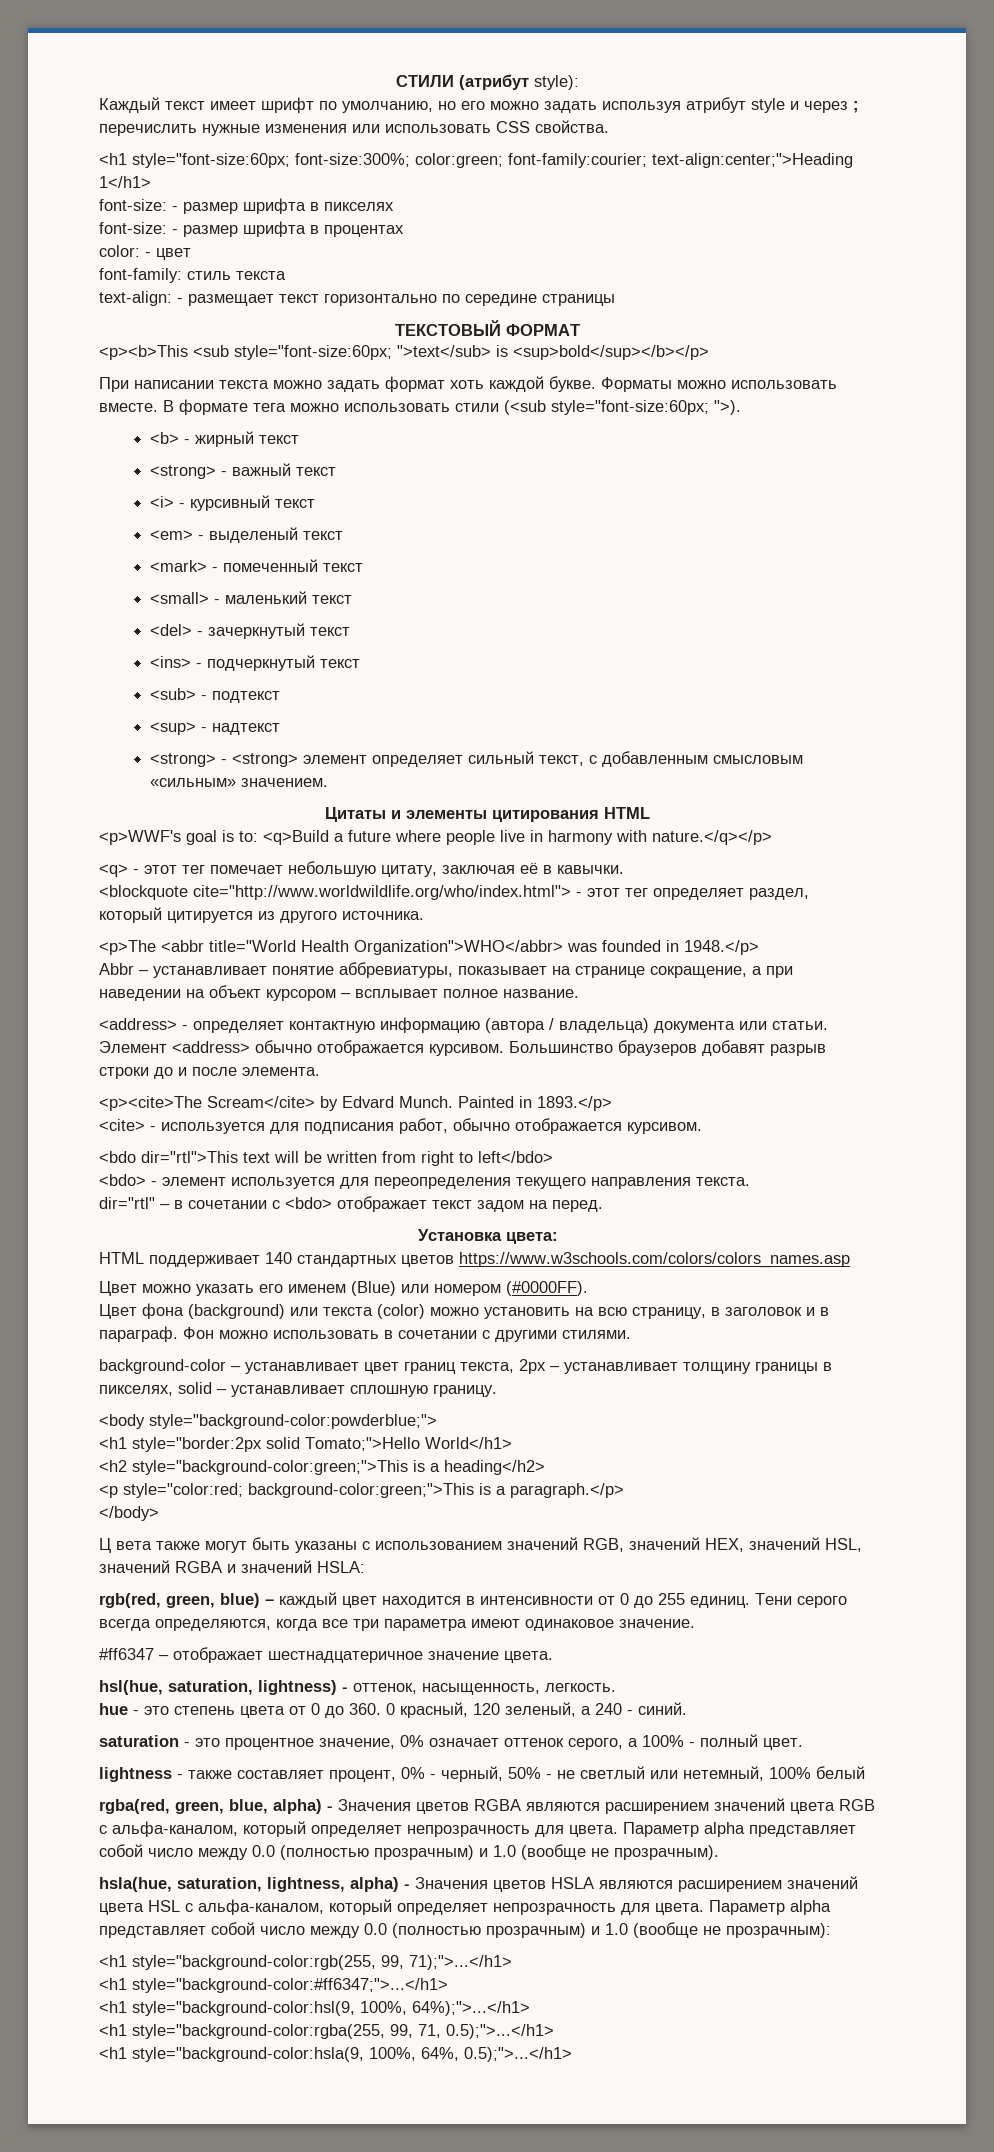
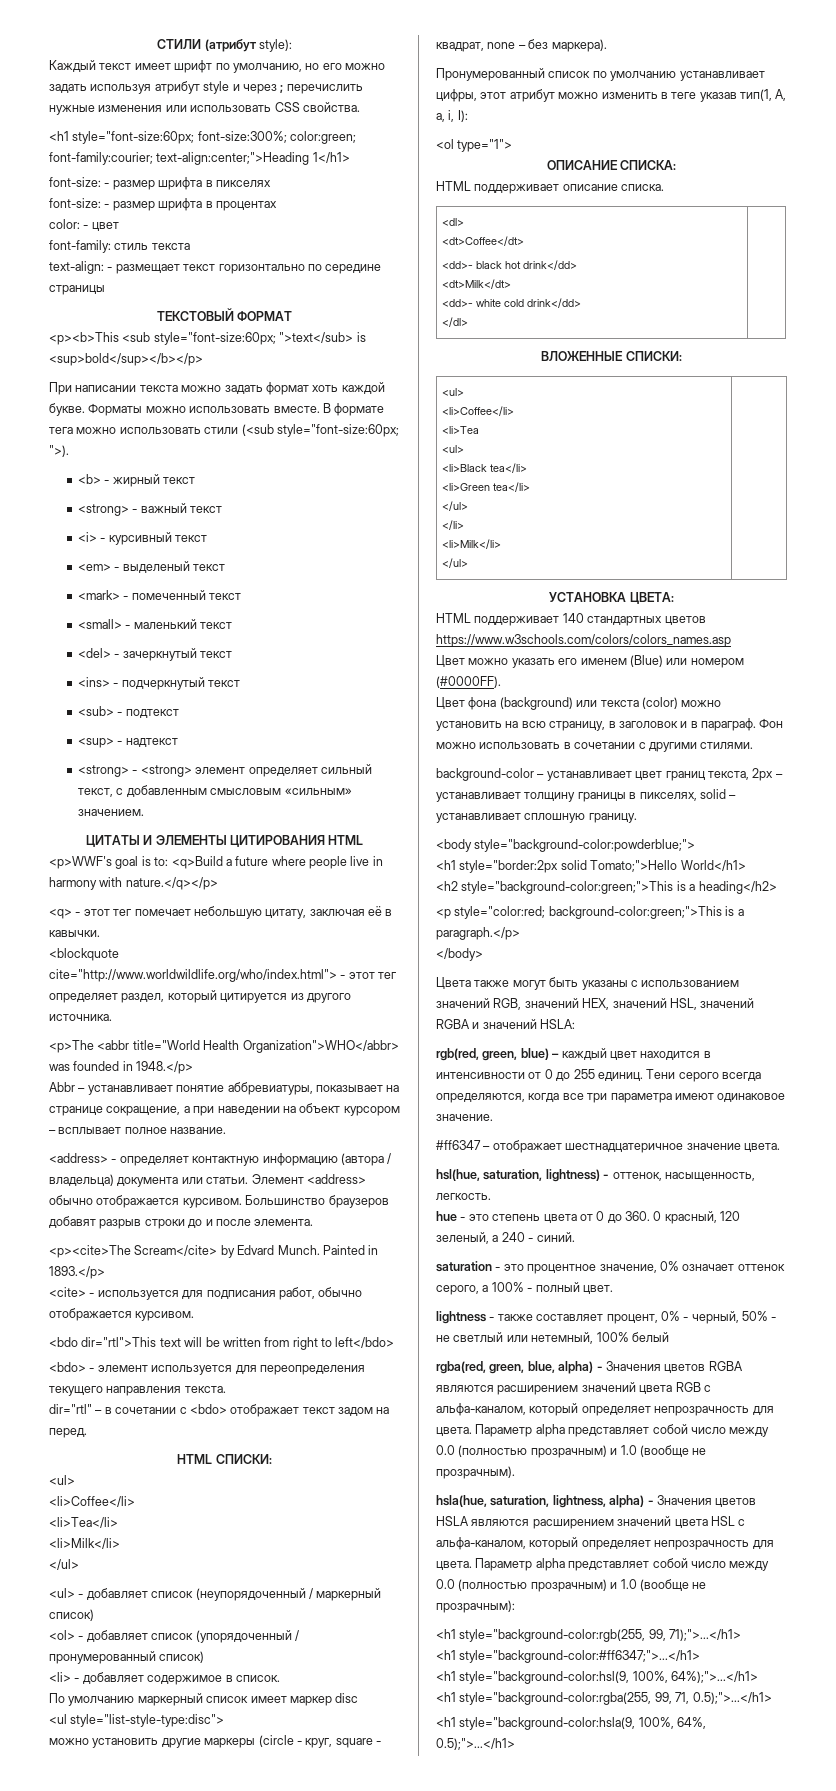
[325,807,599,822] Цитаты и элементы цитирования -> [85,835,325,847] ЦИТАТЫ И ЭЛЕМЕНТЫ ЦИТИРОВАНИЯ
[417,1229,558,1244] Установка цвета: -> [177,1454,272,1464] [49,1475,75,1485] [49,1496,135,1507] [49,1517,118,1528] [49,1538,120,1549] [49,1559,79,1570] [49,1588,382,1601] [49,1609,94,1621] [49,1630,299,1643] [49,1651,205,1664] [49,1672,280,1685] [49,1693,359,1706] [49,1714,225,1727] [49,1735,381,1748] [436,39,607,52] [436,68,765,81] [436,89,787,102] [436,110,468,122] [436,139,513,152] [546,160,677,170] [436,181,665,194] [442,218,465,226] [442,236,525,246] [442,260,578,270] [442,279,512,289] [442,298,582,308] [442,317,469,327] [541,351,682,361] [442,388,465,396] [442,406,515,416] [442,426,480,434] [442,445,465,453] [442,463,528,473] [442,482,531,492] [442,501,469,511] [442,520,465,530] [442,539,502,549] [442,558,469,568] [549,592,674,604] HTML СПИСКИ: // <ul> // <li>Coffee</li> // <li>Tea</li> // <li>Milk</li> // </ul> // <ul> - добавляет список (неупорядоченный / маркерный список) // <ol> - добавляет список (упорядоченный / пронумерованный список) // <li> - добавляет содержимое в список. // По умолчанию маркерный список имеет маркер disc // <ul style="list-style-type:disc"> // можно установить другие маркеры (circle - круг, square - квадрат, none – без маркера). // Пронумерованный список по умолчанию устанавливает цифры, этот атрибут можно изменить в теге указав тип(1, A, a, i, I): // <ol type="1"> // ОПИСАНИЕ СПИСКА: // HTML поддерживает описание списка. // <dl> // <dt>Coffee</dt> // <dd>- black hot drink</dd> // <dt>Milk</dt> // <dd>- white cold drink</dd> // </dl> | // ВЛОЖЕННЫЕ СПИСКИ: // <ul> // <li>Coffee</li> // <li>Tea // <ul> // <li>Black tea</li> // <li>Green tea</li> // </ul> // </li> // <li>Milk</li> // </ul> | // УСТАНОВКА ЦВЕТА:
[99,1538,152,1553] Ц вета -> [436,977,471,989] Цвета

